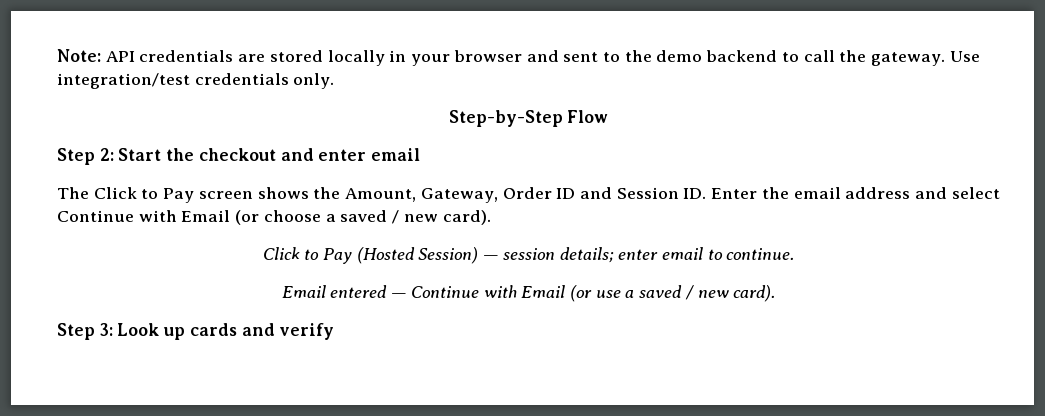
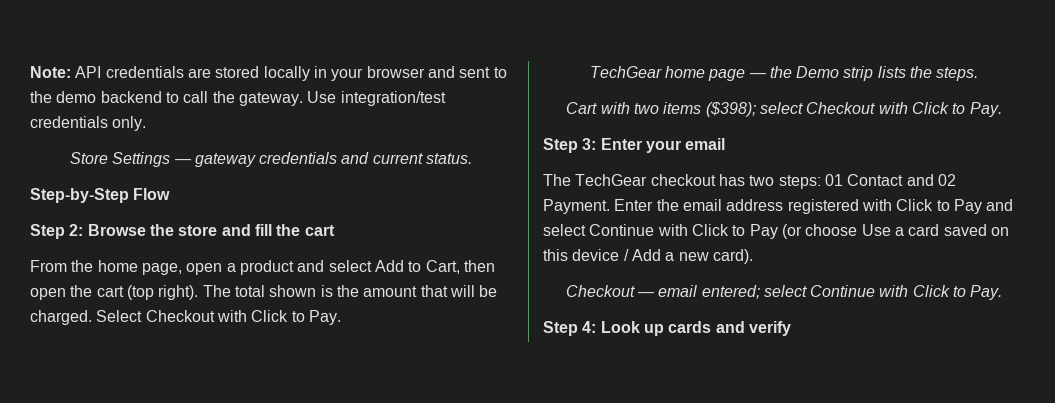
[448,110,609,127] [57,148,421,165] [57,187,1000,203] [57,210,491,225] [262,247,795,264] [281,285,776,302] [57,323,113,340] Step-by-Step Flow // Step 2: Start the checkout and enter email // The Click to Pay screen shows the Amount, Gateway, Order ID and Session ID. Enter the email address and select Continue with Email (or choose a saved / new card). // Click to Pay (Hosted Session) — session details; enter email to continue. // Email entered — Continue with Email (or use a saved / new card). // Step 3: -> [69,152,473,167] [30,188,171,203] [30,224,335,239] [30,260,495,275] [30,285,498,300] [30,310,341,325] [589,66,979,81] [566,102,1002,117] [543,138,726,153] [543,174,956,189] [543,199,1014,214] [543,224,1009,239] [543,249,753,264] [565,285,1003,300] [543,321,597,336] Store Settings — gateway credentials and current status. // Step-by-Step Flow // Step 2: Browse the store and fill the cart // From the home page, open a product and select Add to Cart, then open the cart (top right). The total shown is the amount that will be charged. Select Checkout with Click to Pay. // TechGear home page — the Demo strip lists the steps. // Cart with two items ($398); select Checkout with Click to Pay. // Step 3: Enter your email // The TechGear checkout has two steps: 01 Contact and 02 Payment. Enter the email address registered with Click to Pay and select Continue with Click to Pay (or choose Use a card saved on this device / Add a new card). // Checkout — email entered; select Continue with Click to Pay. // Step 4:

